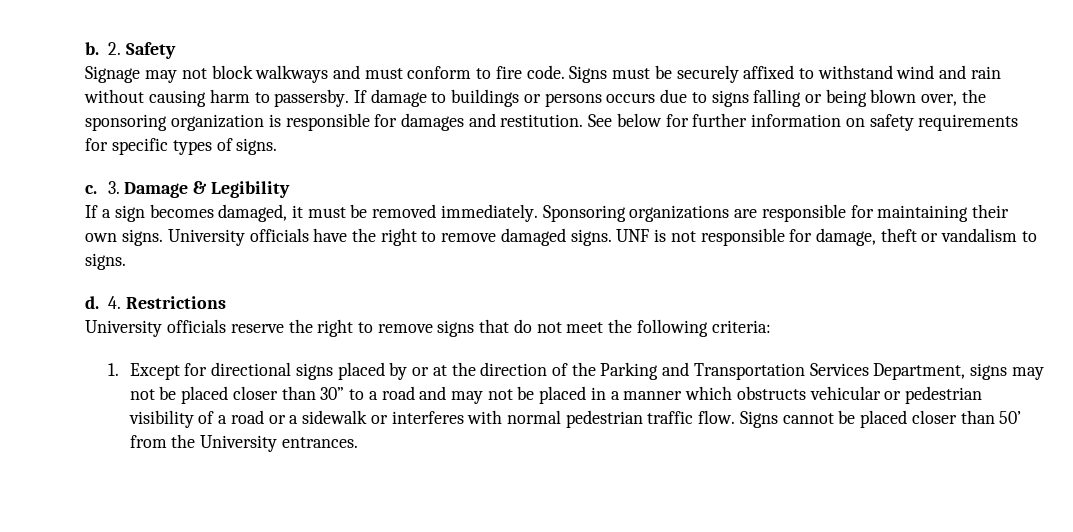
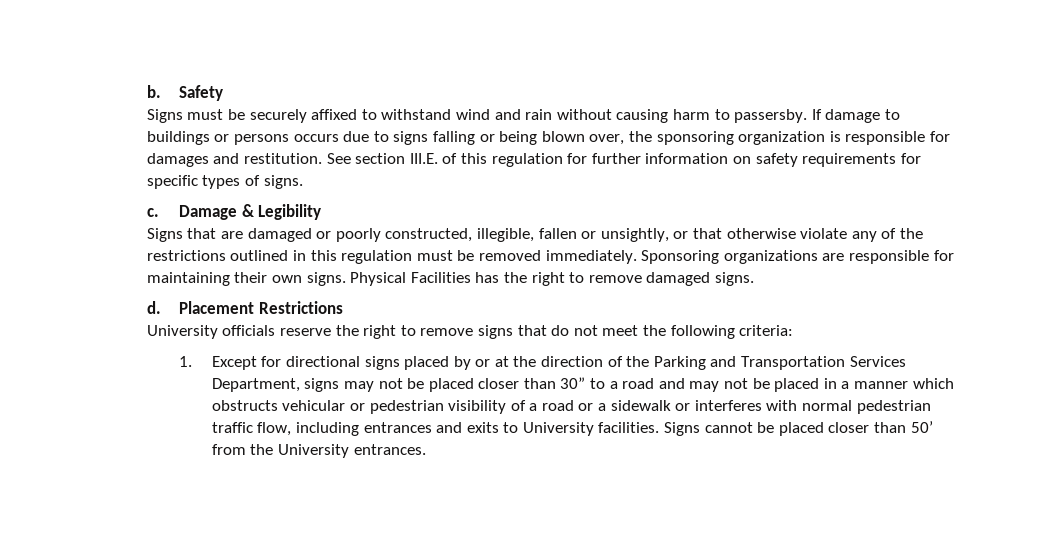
[108,42,122,55] 2. -> (161, 91) none
[85,65,565,83] Signage may not block walkways and must conform to fire code. -> (224, 93) none
[616,113,662,127] below -> [355,153,563,167] section III.E. of this regulation
[107,181,120,194] 3. -> (159, 212) none
[85,204,303,222] If a sign becomes damaged, it -> [146,228,923,242] [146,250,413,264] Signs that are damaged or poorly constructed, illegible, fallen or unsightly, or that otherwise violate any of the restrictions outlined in this regulation
[167,228,348,246] University officials have -> [350,272,500,286] Physical Facilities has
[616,228,1037,246] [85,253,127,270] UNF is not responsible for damage, theft or vandalism to signs. -> (754, 279) none
[108,296,122,309] 4. -> [179,301,255,314] Placement
[698,410,736,424] flow. -> [257,422,660,436] flow, including entrances and exits to University facilities.

